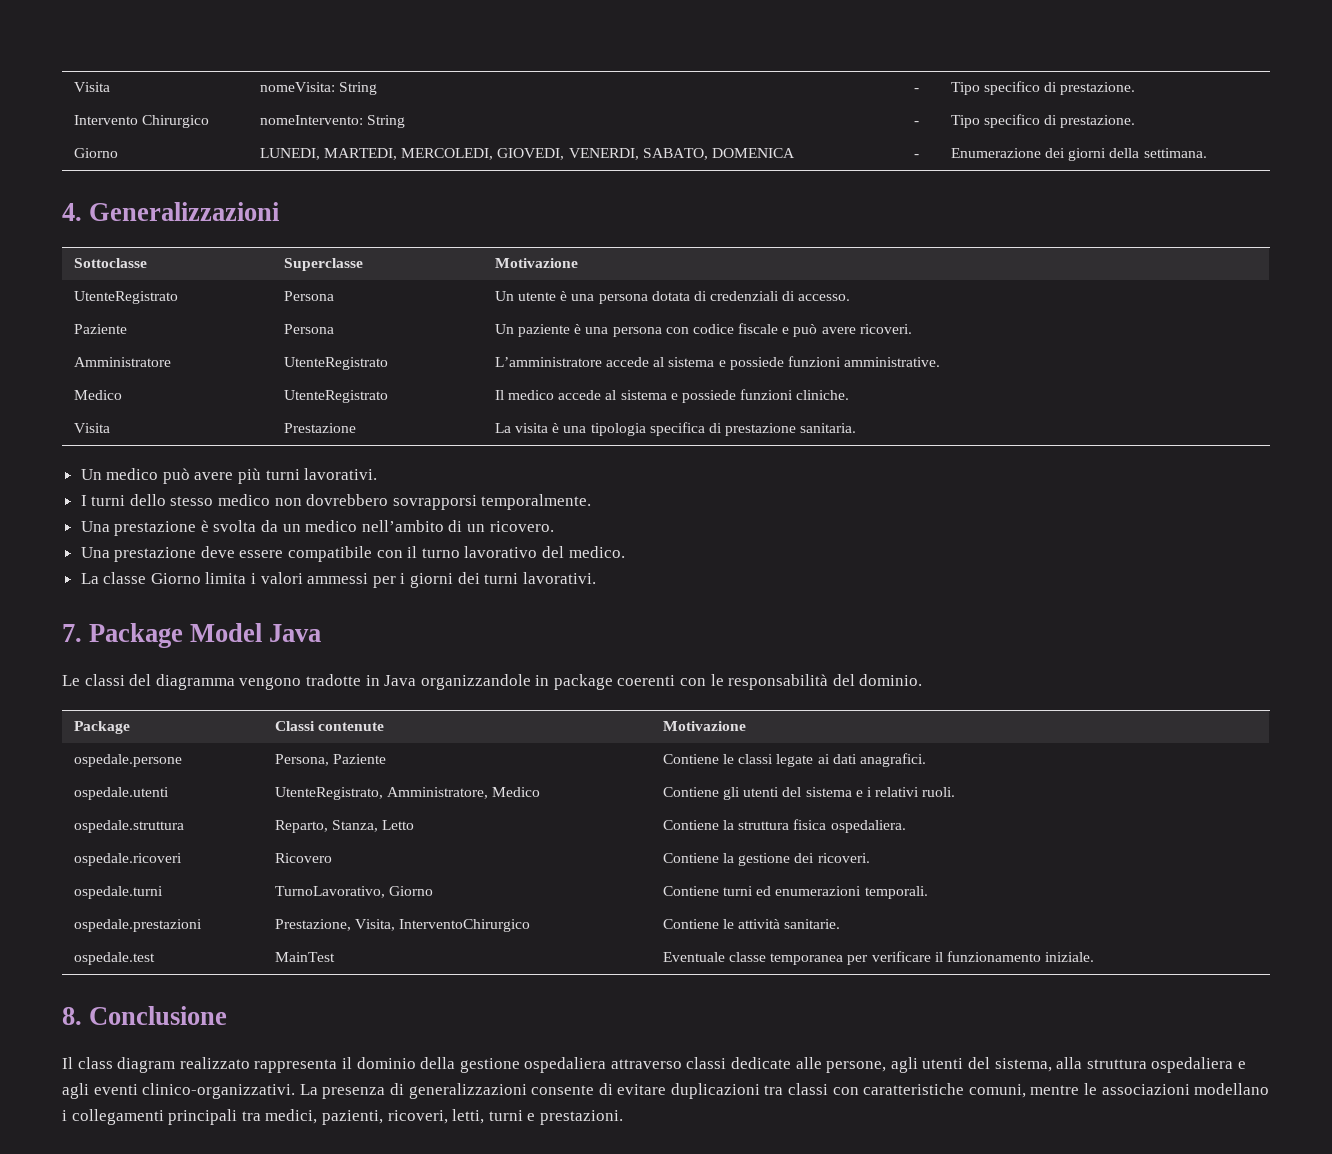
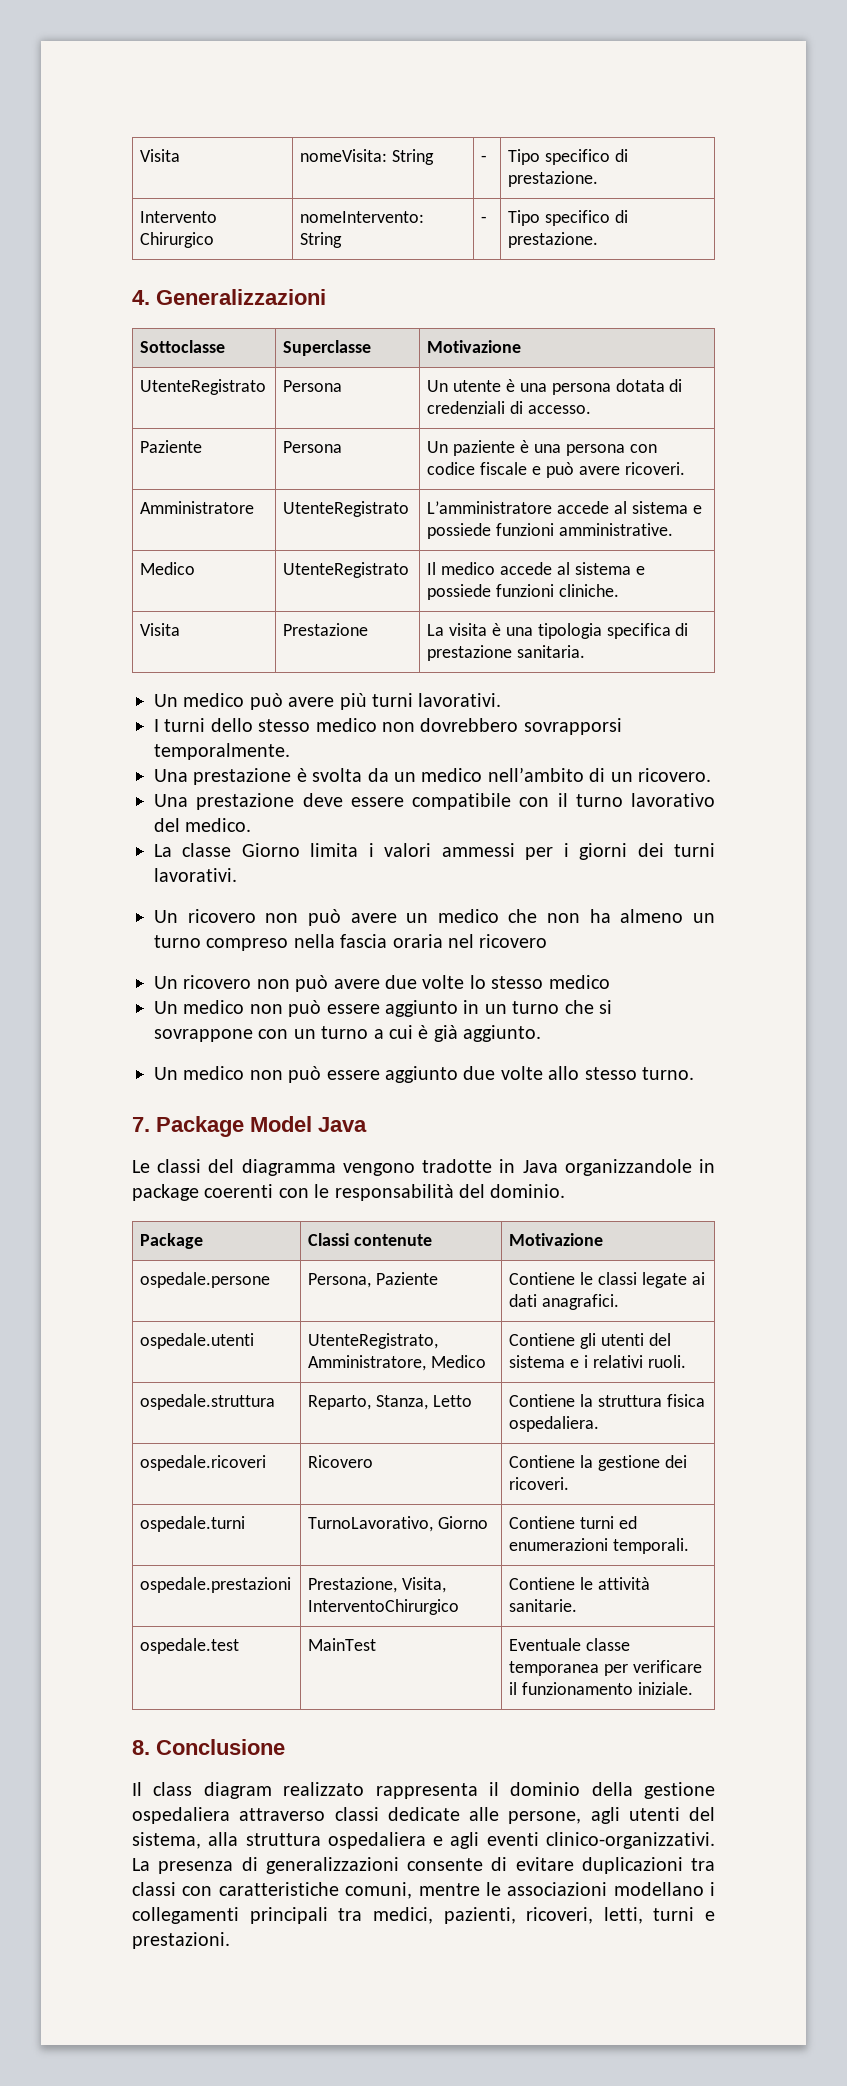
[73,148,118,158] [259,148,795,160] [913,154,919,158] [950,148,1207,161] // Giorno | LUNEDI, MARTEDI, MERCOLEDI, GIOVEDI, VENERDI, SABATO, DOMENICA | - | Enumerazione dei giorni della settimana. -> (599, 240) none
(596, 578) none -> [154,909,715,926] [154,934,548,951] [154,975,610,992] [154,1000,612,1017] [154,1025,542,1042] [154,1066,694,1083] // Un ricovero non può avere un medico che non ha almeno un turno compreso nella fascia oraria nel ricovero // Un ricovero non può avere due volte lo stesso medico // Un medico non può essere aggiunto in un turno che si sovrappone con un turno a cui è già aggiunto. // Un medico non può essere aggiunto due volte allo stesso turno.

